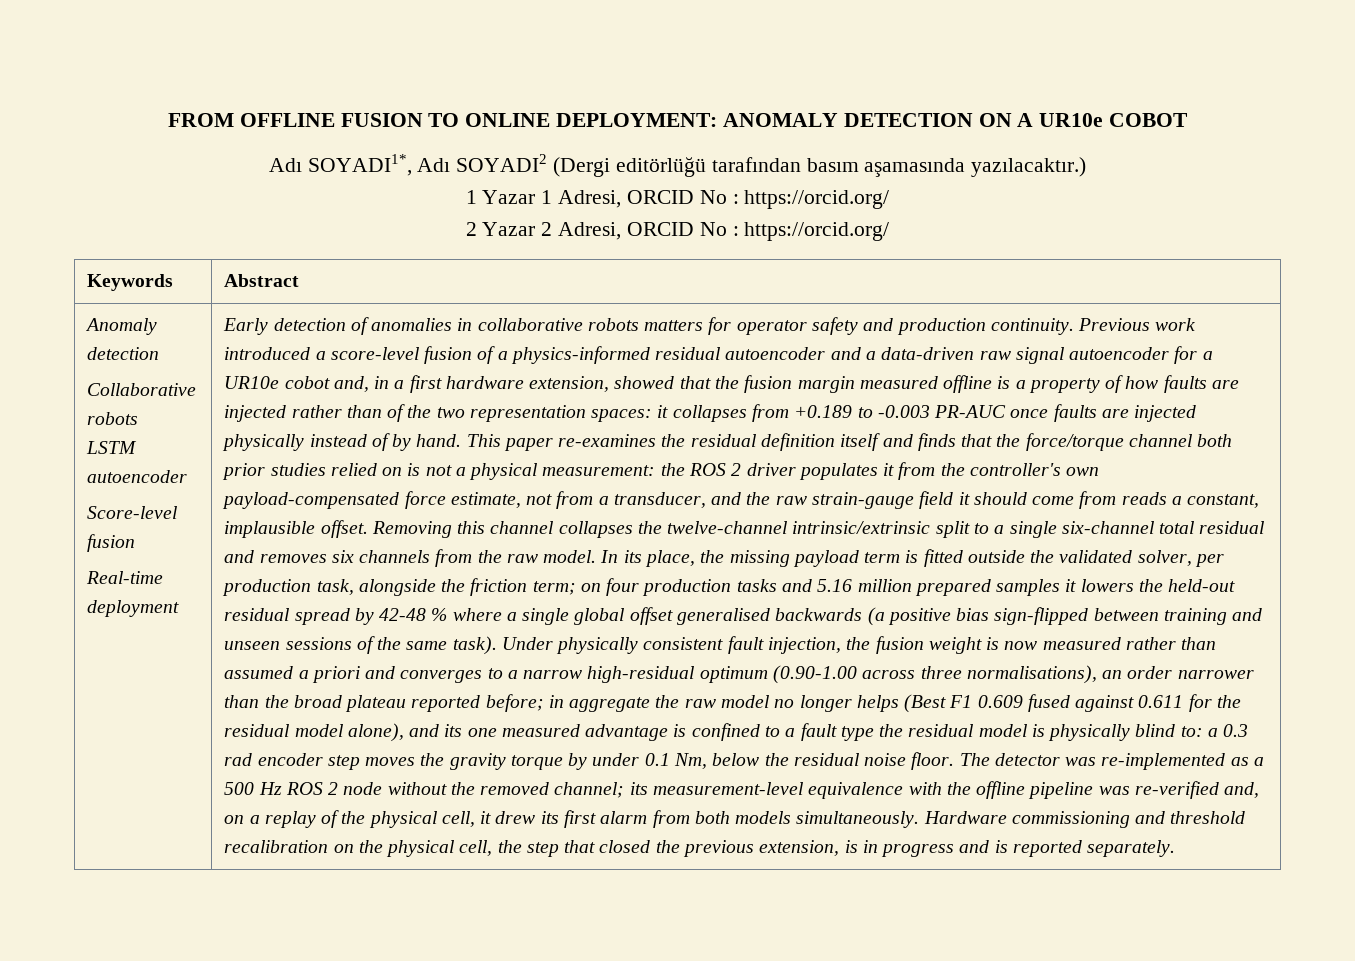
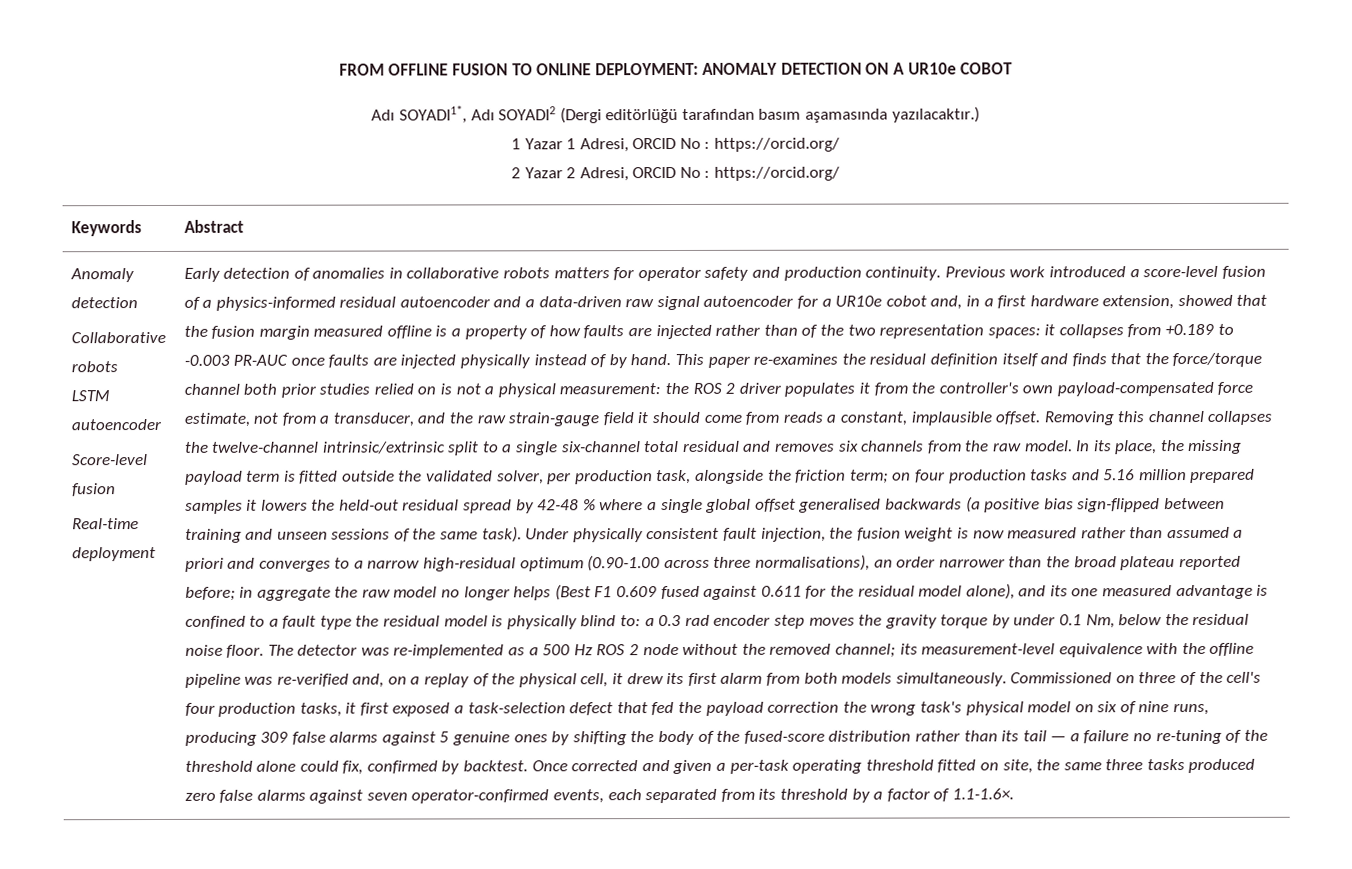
[923,811,1246,828] [224,840,1176,857] Hardware commissioning and threshold recalibration on the physical cell, the step that closed the previous extension, is in progress and is reported separately. -> [1010,671,1262,686] [184,701,1210,717] [184,729,1268,746] [184,758,1256,775] [184,788,1014,804] Commissioned on three of the cell's four production tasks, it first exposed a task-selection defect that fed the payload correction the wrong task's physical model on six of nine runs, producing 309 false alarms against 5 genuine ones by shifting the body of the fused-score distribution rather than its tail — a failure no re-tuning of the threshold alone could fix, confirmed by backtest. Once corrected and given a per-task operating threshold fitted on site, the same three tasks produced zero false alarms against seven operator-confirmed events, each separated from its threshold by a factor of 1.1-1.6×.

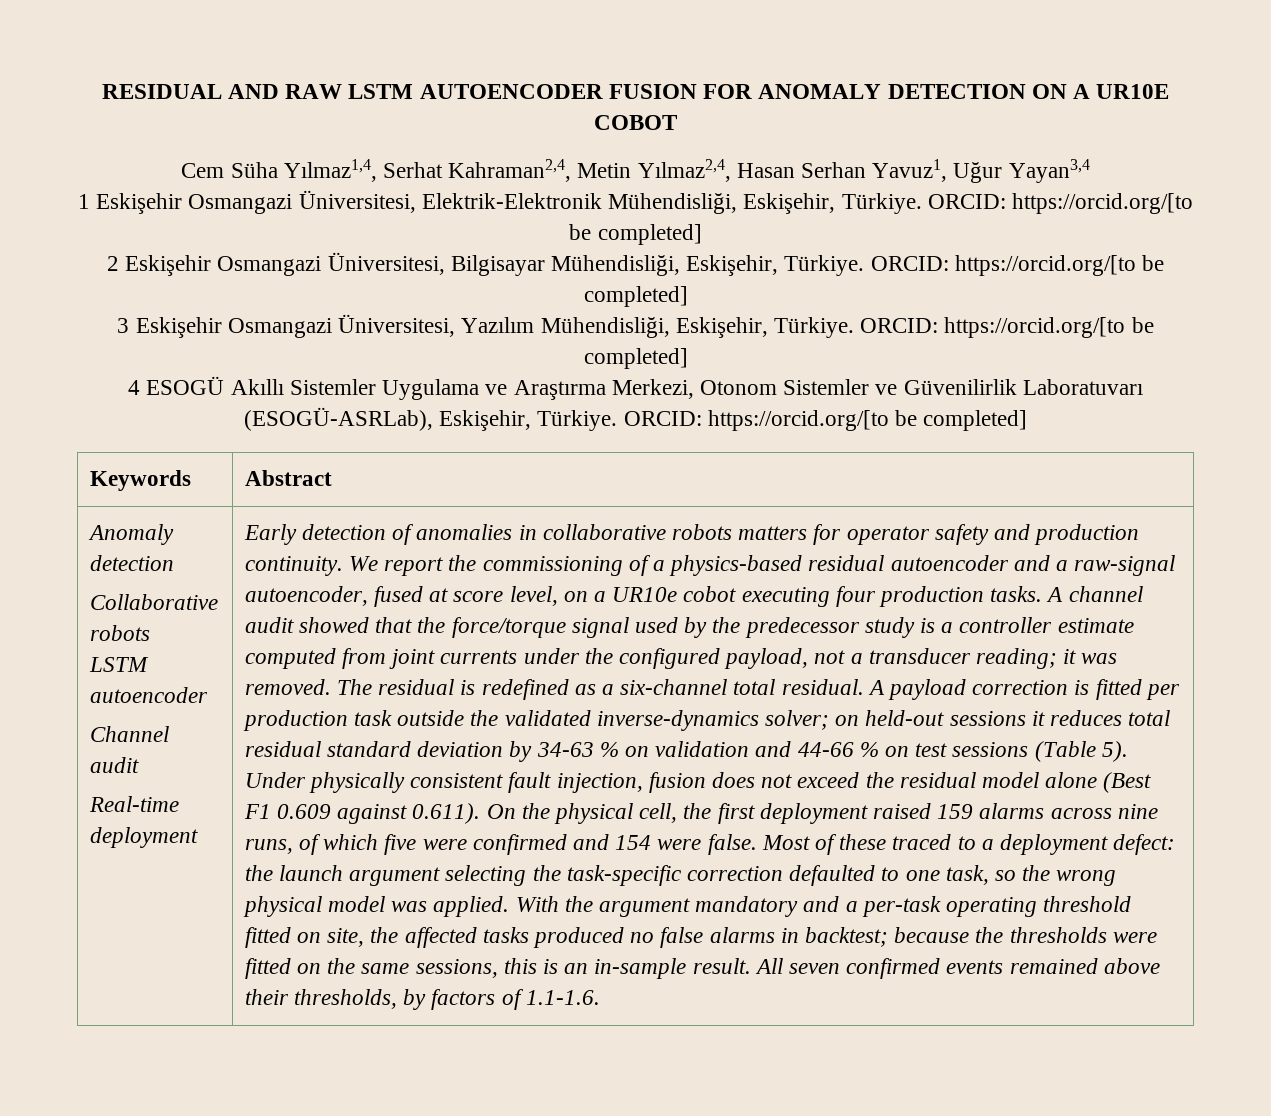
[338,62,699,76] FROM OFFLINE FUSION TO ONLINE DEPLOYMENT: -> [101,84,753,99] RESIDUAL AND RAW LSTM AUTOENCODER FUSION FOR
[907,62,957,75] UR10e -> [1096,84,1170,99] UR10E
[371,105,980,124] [510,137,841,153] [510,166,841,182] Adı SOYADI1*, Adı SOYADI2 (Dergi editörlüğü tarafından basım aşamasında yazılacaktır.) // 1 Yazar 1 Adresi, ORCID No : https://orcid.org/ // 2 Yazar 2 Adresi, ORCID No : https://orcid.org/ -> [181,159,1090,183] [78,190,1193,214] [569,224,702,245] [106,252,1165,276] [583,286,688,307] [117,314,1154,338] [583,348,688,369] [128,376,1143,400] [243,407,1028,431] Cem Süha Yılmaz1,4, Serhat Kahraman2,4, Metin Yılmaz2,4, Hasan Serhan Yavuz1, Uğur Yayan3,4 // 1 Eskişehir Osmangazi Üniversitesi, Elektrik-Elektronik Mühendisliği, Eskişehir, Türkiye. ORCID: https://orcid.org/[to be completed] // 2 Eskişehir Osmangazi Üniversitesi, Bilgisayar Mühendisliği, Eskişehir, Türkiye. ORCID: https://orcid.org/[to be completed] // 3 Eskişehir Osmangazi Üniversitesi, Yazılım Mühendisliği, Eskişehir, Türkiye. ORCID: https://orcid.org/[to be completed] // 4 ESOGÜ Akıllı Sistemler Uygulama ve Araştırma Merkezi, Otonom Sistemler ve Güvenilirlik Laboratuvarı (ESOGÜ-ASRLab), Eskişehir, Türkiye. ORCID: https://orcid.org/[to be completed]
[71,454,148,466] [71,483,116,497] Score-level fusion -> [89,726,169,742] [89,757,139,773] Channel audit
[944,265,1266,279] Previous work introduced a score-level fusion -> [348,555,623,576] We report the commissioning
[215,296,336,311] physics-informed -> [669,555,803,576] physics-based
[538,294,1268,311] [183,323,1234,340] [183,352,1263,369] [183,381,1254,398] [183,410,1273,427] [184,439,1243,456] [184,468,1256,485] [184,496,1225,514] [184,526,522,543] data-driven raw signal autoencoder for a UR10e cobot and, in a first hardware extension, showed that the fusion margin measured offline is a property of how faults are injected rather than of the two representation spaces: it collapses from +0.189 to -0.003 PR-AUC once faults are injected physically instead of by hand. This paper re-examines the residual definition itself and finds that the force/torque channel both prior studies relied on is not a physical measurement: the ROS 2 driver populates it from the controller's own payload-compensated force estimate, not from a transducer, and the raw strain-gauge field it should come from reads a constant, implausible offset. Removing this channel collapses the twelve-channel intrinsic/extrinsic split to a single six-channel total residual and removes six channels from the raw model. In its place, the missing payload term is fitted outside the validated solver, per production task, alongside the friction term; on four production tasks and 5.16 million prepared samples it lowers the held-out residual spread by 42-48 % where a single global offset generalised backwards (a positive bias sign-flipped between training and unseen sessions of the same task). -> [1074,555,1176,576] [244,586,1143,607] [244,617,1134,638] [244,648,1118,669] [244,679,1180,700] [242,710,1171,731] [244,741,1128,762] raw-signal autoencoder, fused at score level, on a UR10e cobot executing four production tasks. A channel audit showed that the force/torque signal used by the predecessor study is a controller estimate computed from joint currents under the configured payload, not a transducer reading; it was removed. The residual is redefined as a six-channel total residual. A payload correction is fitted per production task outside the validated inverse-dynamics solver; on held-out sessions it reduces total residual standard deviation by 34-63 % on validation and 44-66 % on test sessions (Table 5).
[829,526,1244,542] [184,554,1241,572] [184,583,1269,601] [184,613,1250,630] [184,642,1255,659] [184,671,1262,688] [184,701,840,717] the fusion weight is now measured rather than assumed a priori and converges to a narrow high-residual optimum (0.90-1.00 across three normalisations), an order narrower than the broad plateau reported before; in aggregate the raw model no longer helps (Best F1 0.609 fused against 0.611 for the residual model alone), and its one measured advantage is confined to a fault type the residual model is physically blind to: a 0.3 rad encoder step moves the gravity torque by under 0.1 Nm, below the residual noise floor. The detector was re-implemented as a 500 Hz ROS 2 node without the removed channel; its measurement-level equivalence with the offline pipeline was re-verified and, on a replay of the physical cell, it drew its first alarm from both models simultaneously. Commissioned on three of the cell's four production tasks, it first exposed a task-selection defect that fed the payload correction -> [648,772,1152,793] [243,803,1158,824] [244,834,1176,855] [244,865,1017,886] fusion does not exceed the residual model alone (Best F1 0.609 against 0.611). On the physical cell, the first deployment raised 159 alarms across nine runs, of which five were confirmed and 154 were false. Most of these traced to a deployment defect: the launch argument selecting the task-specific correction defaulted to one task, so
[919,701,962,713] task's -> (1117, 878) none
[1074,701,1210,716] [184,729,1268,746] [184,759,713,775] on six of nine runs, producing 309 false alarms against 5 genuine ones by shifting the body of the fused-score distribution rather than its tail — a failure no re-tuning of the threshold alone could fix, confirmed by backtest. Once corrected and given -> [391,896,840,917] was applied. With the argument mandatory and
[1063,759,1144,771] same three -> [404,927,477,948] affected
[184,788,1014,804] zero false alarms against seven operator-confirmed events, each separated from its threshold by a factor of 1.1-1.6×. -> [630,927,1157,948] [244,958,1160,979] [244,989,600,1010] no false alarms in backtest; because the thresholds were fitted on the same sessions, this is an in-sample result. All seven confirmed events remained above their thresholds, by factors of 1.1-1.6.

